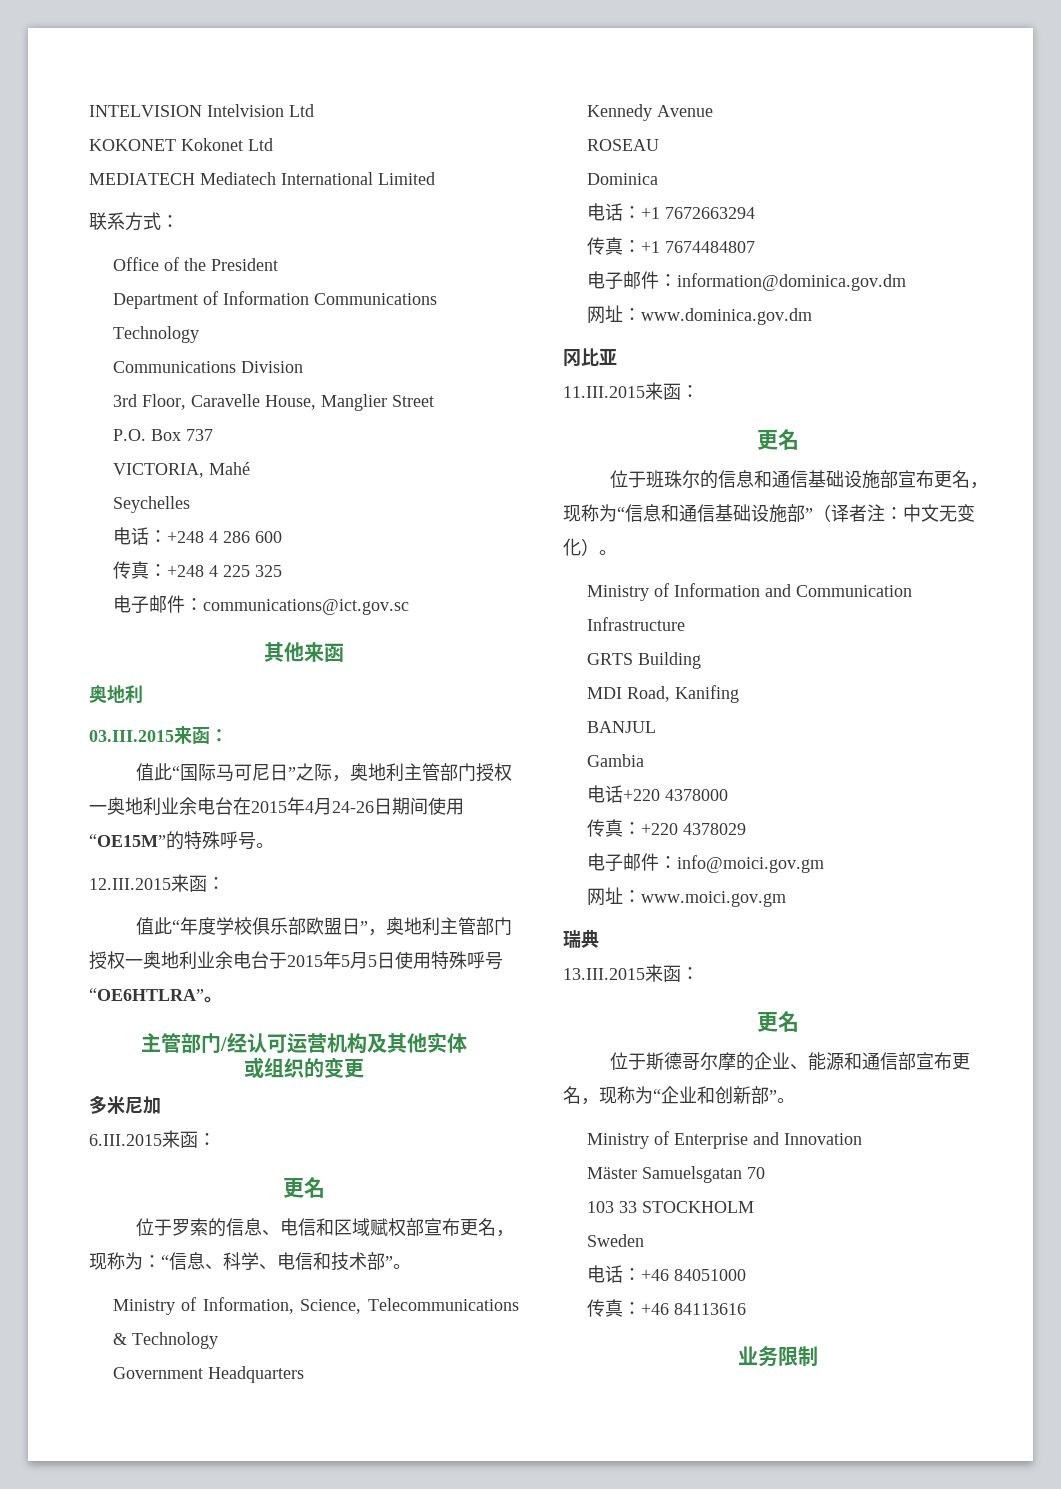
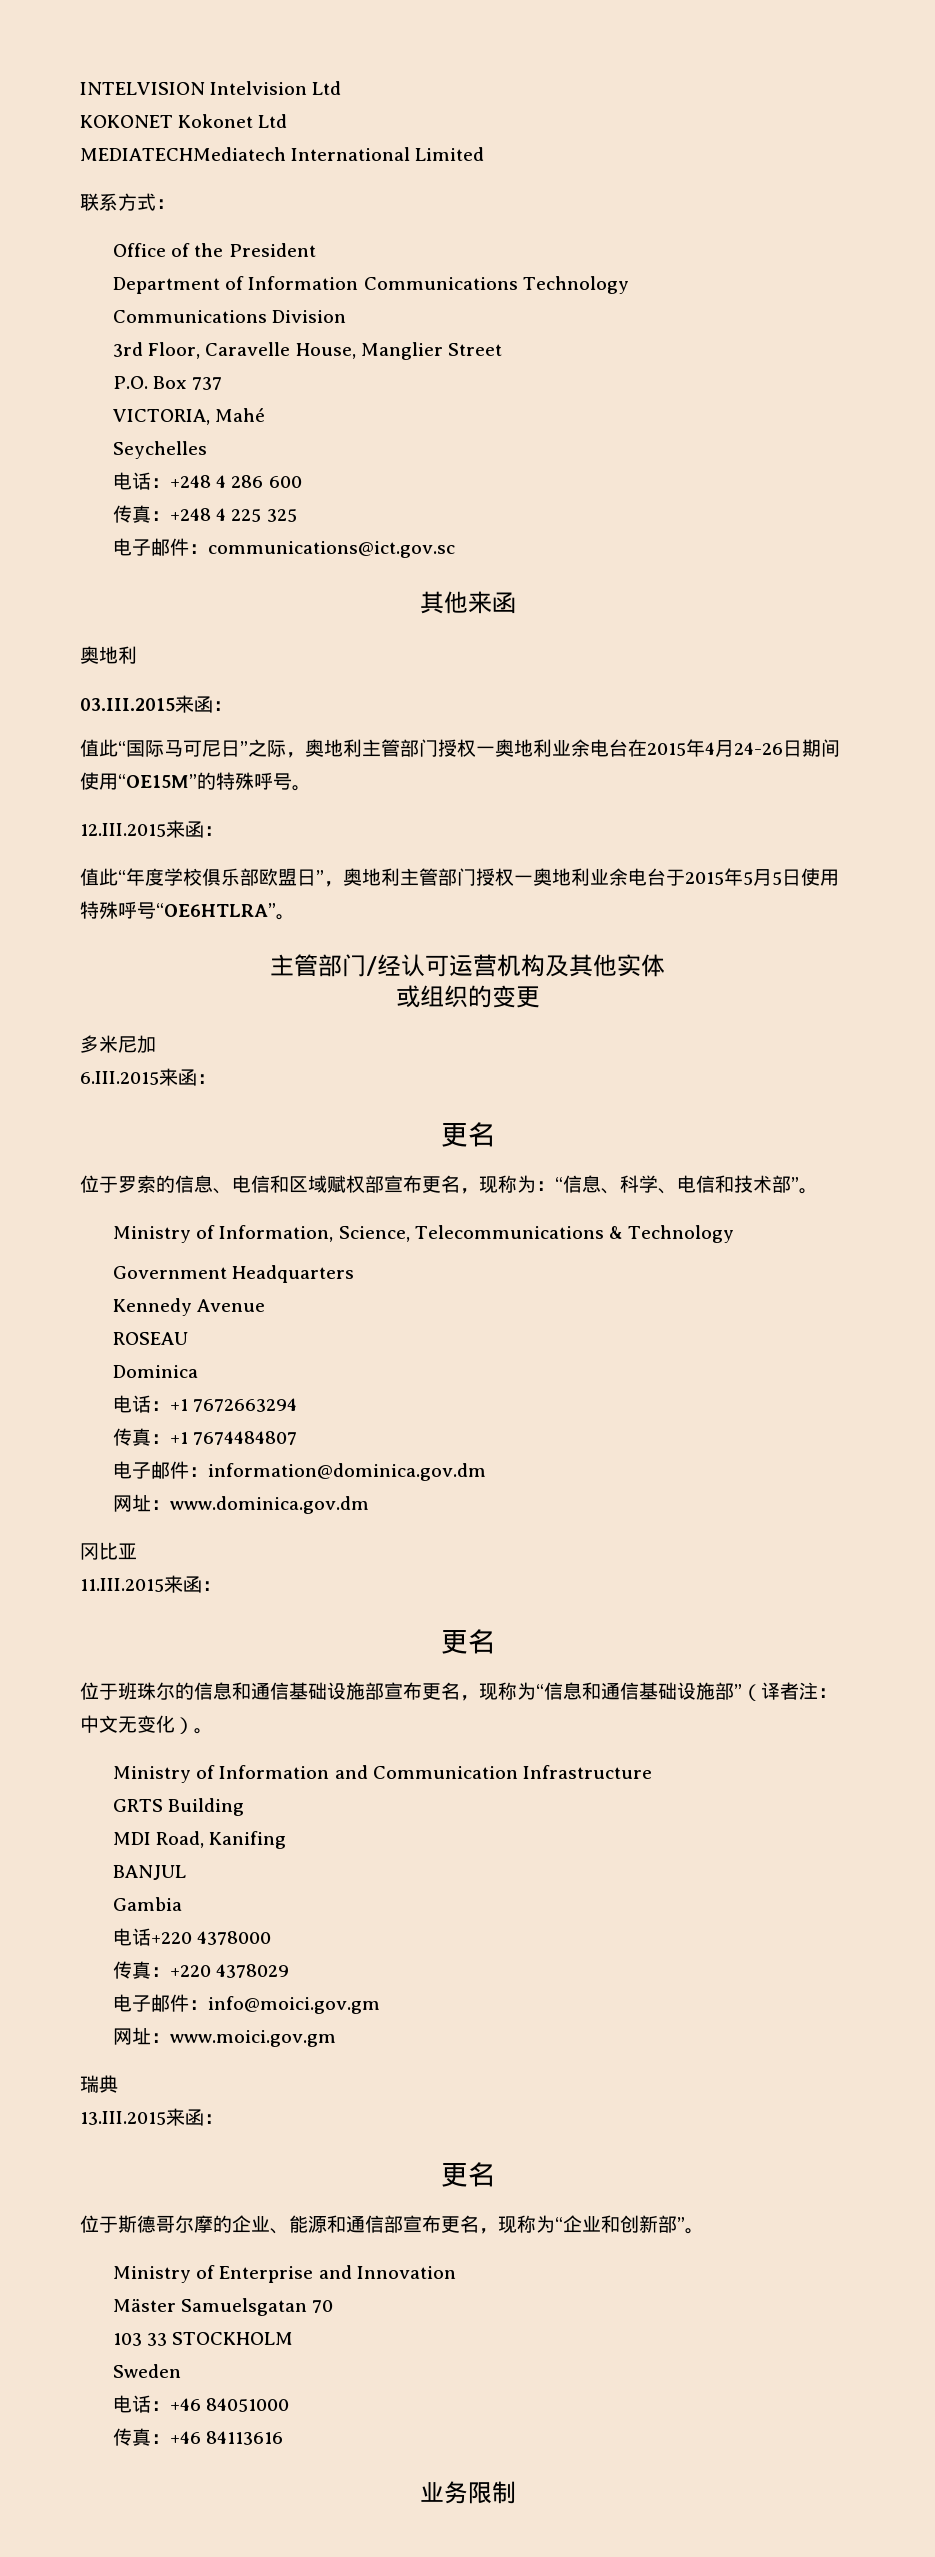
[89,172,276,185] MEDIATECH Mediatech -> [80,147,286,161] MEDIATECHMediatech

